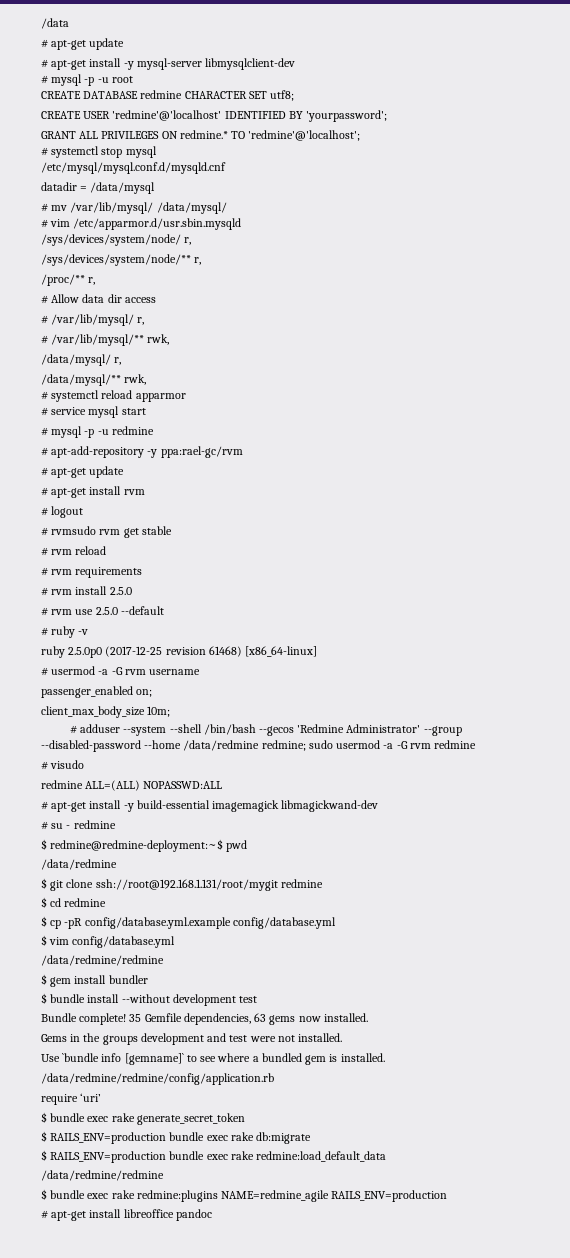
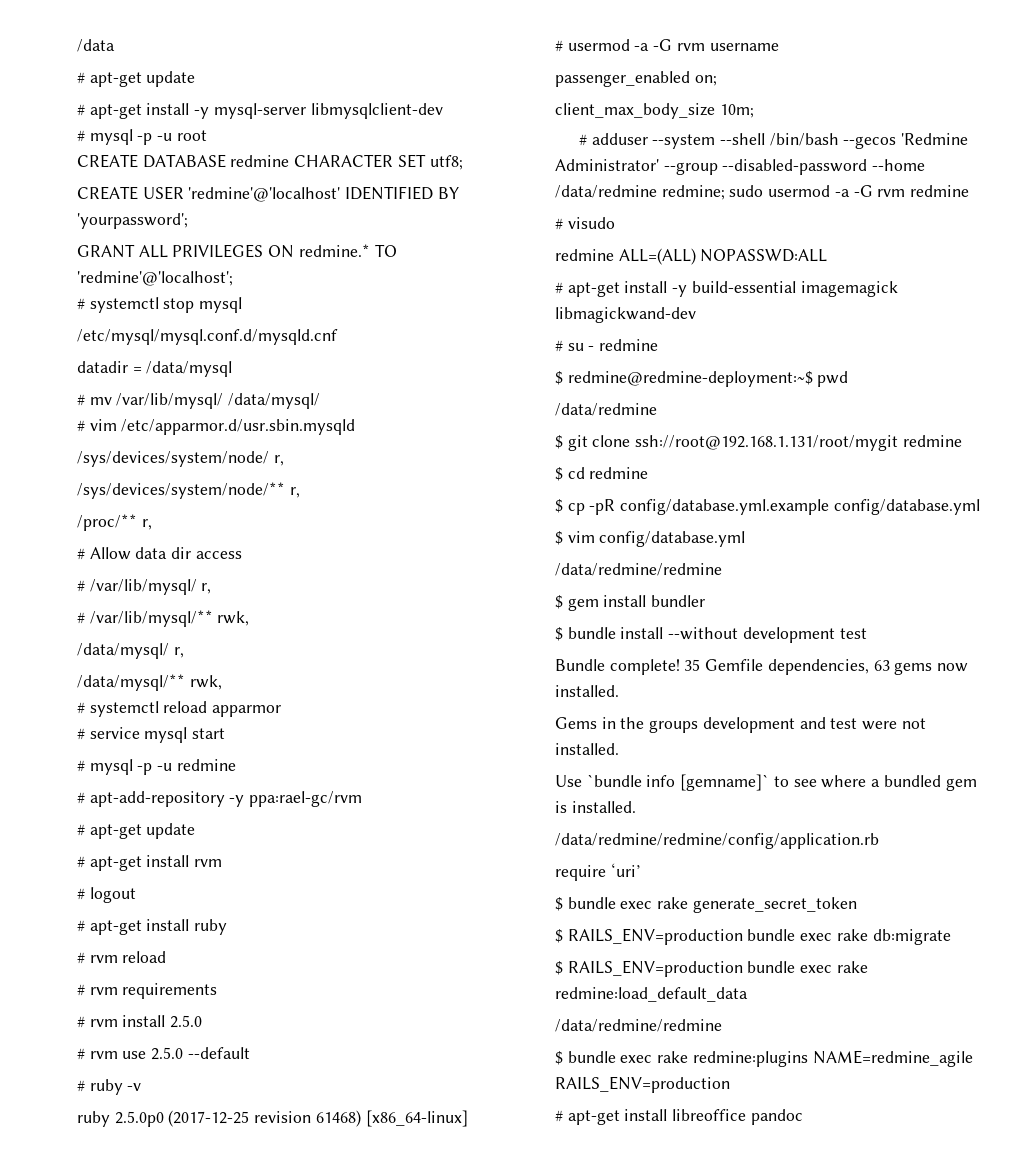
[51,526,172,538] rvmsudo rvm get stable -> [89,919,228,935] apt-get install ruby

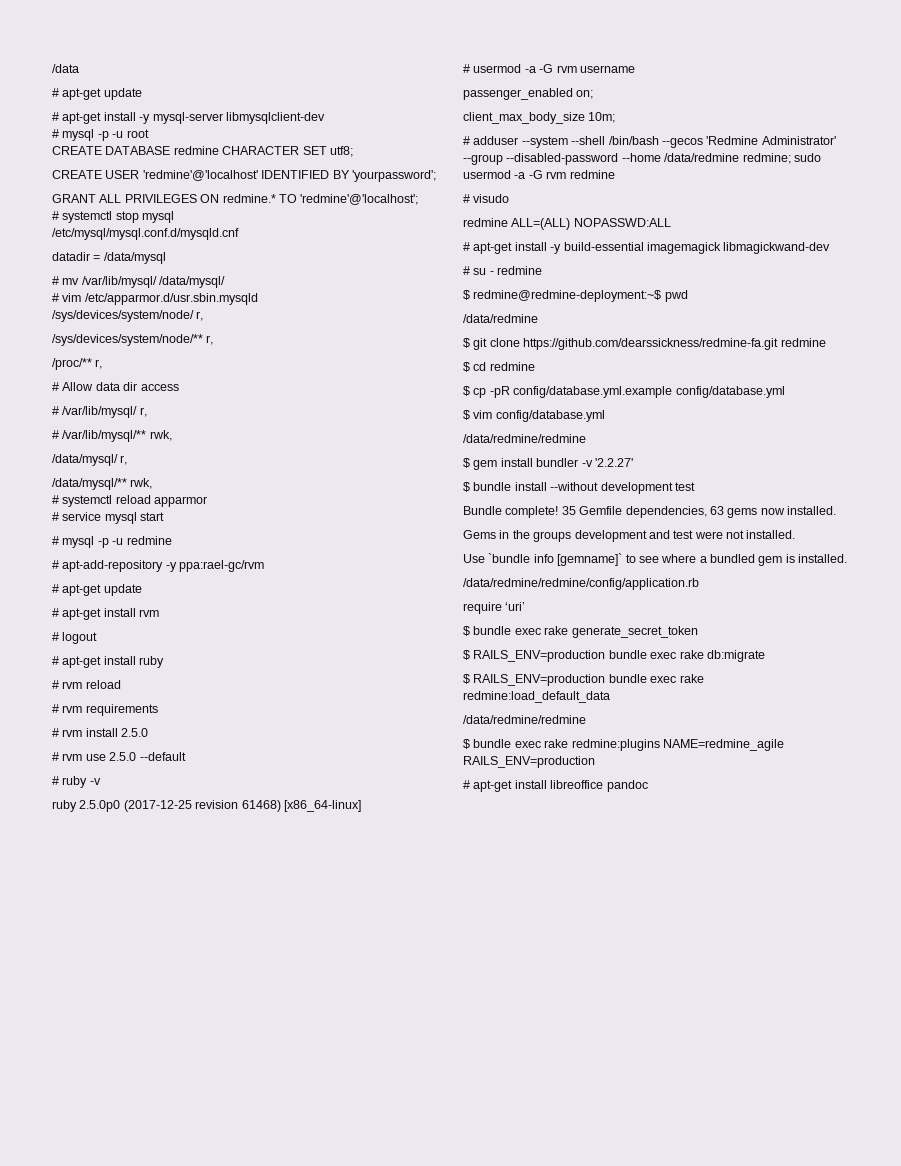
[635,435,899,451] ssh://root@192.168.1.131/root/mygit -> [523,338,779,350] https://github.com/dearssickness/redmine-fa.git
(706, 601) none -> [581,458,633,467] -v '2.2.27'

